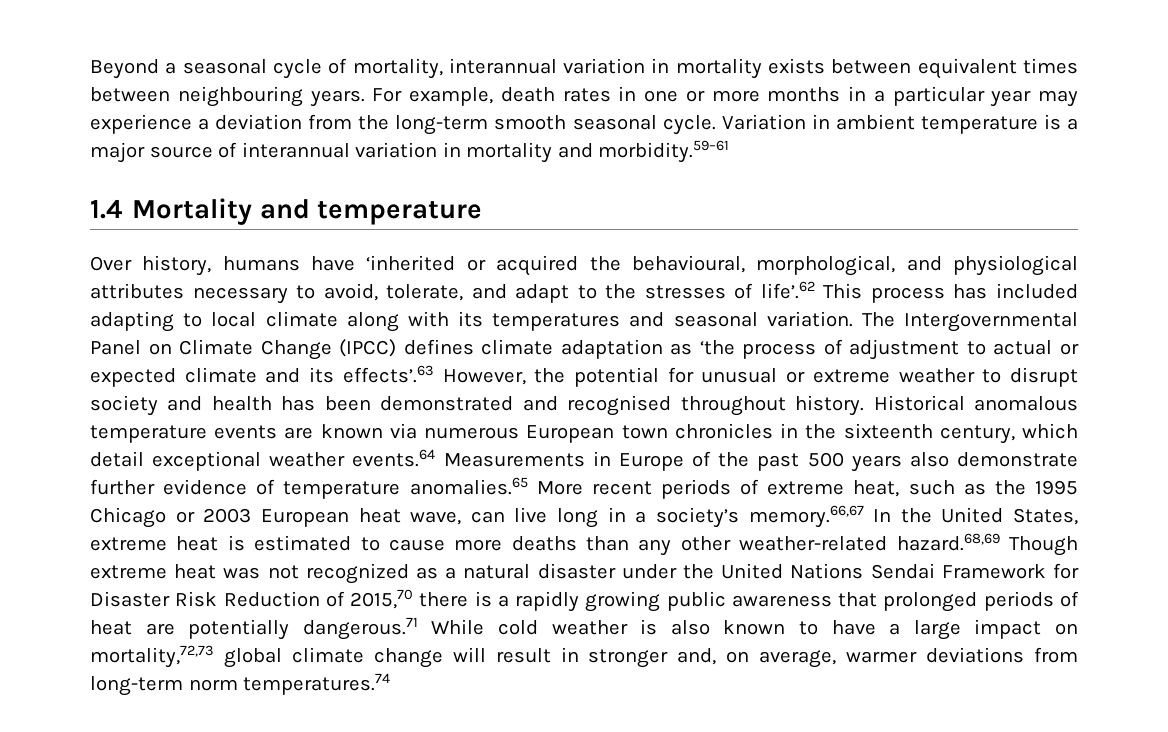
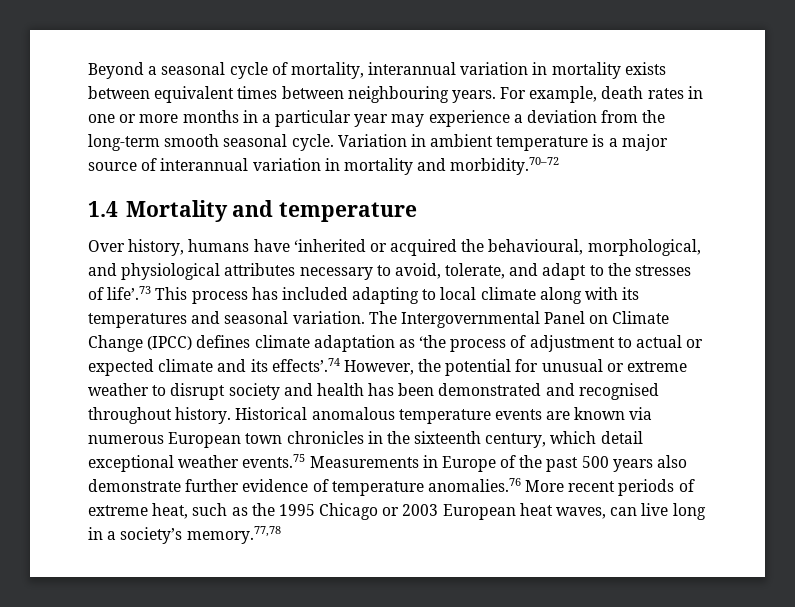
[598,140,730,163] morbidity.59–61 -> [450,157,560,175] morbidity.70–72
[760,281,815,299] life’.62 -> [107,286,152,300] life’.73
[342,365,434,383] effects’.63 -> [271,358,340,372] effects’.74
[352,449,436,467] events.64 -> [242,454,306,468] events.75
[409,477,528,495] anomalies.65 -> [427,478,521,492] anomalies.76
[410,511,462,525] wave, -> [556,507,607,519] waves,
[748,505,1078,528] [90,533,1078,556] [90,563,1080,584] [90,589,1079,612] [90,617,1079,640] [90,645,1078,668] [90,673,391,696] memory.66,67 In the United States, extreme heat is estimated to cause more deaths than any other weather-related hazard.68,69 Though extreme heat was not recognized as a natural disaster under the United Nations Sendai Framework for Disaster Risk Reduction of 2015,70 there is a rapidly growing public awareness that prolonged periods of heat are potentially dangerous.71 While cold weather is also known to have a large impact on mortality,72,73 global climate change will result in stronger and, on average, warmer deviations from long-term norm temperatures.74 -> [186,526,281,544] memory.77,78

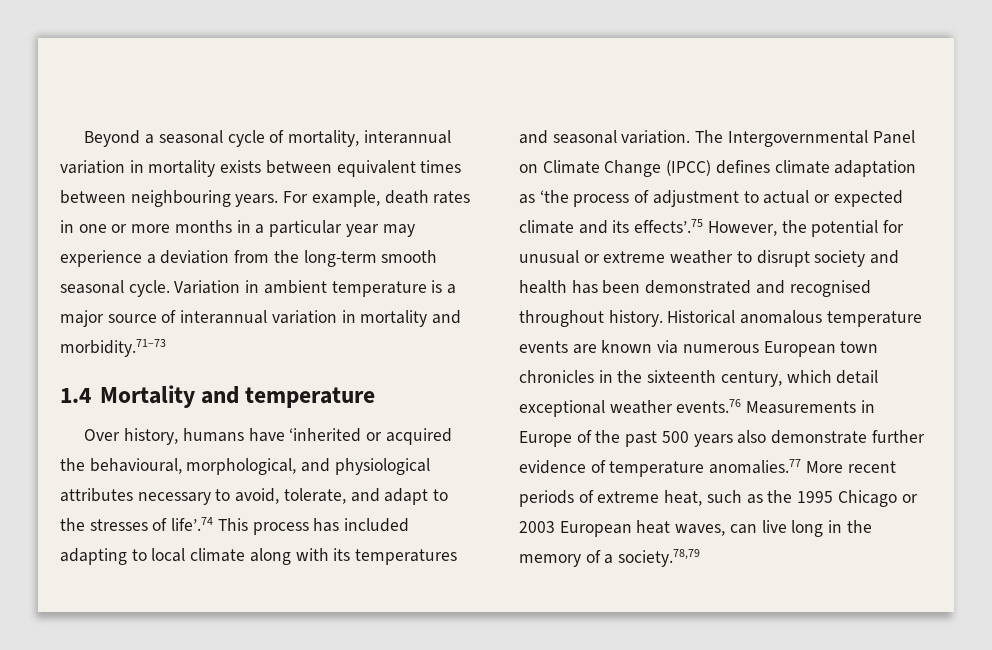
[450,157,560,175] morbidity.70–72 -> [60,339,166,357] morbidity.71–73
[107,286,152,300] life’.73 -> [171,517,214,531] life’.74
[271,358,340,372] effects’.74 -> [634,219,704,233] effects’.75
[242,454,306,468] events.75 -> [676,399,742,413] events.76
[427,478,521,492] anomalies.76 -> [709,459,802,474] anomalies.77
[107,526,281,544] a society’s memory.77,78 -> [846,520,872,533] [519,549,701,567] the memory of a society.78,79

